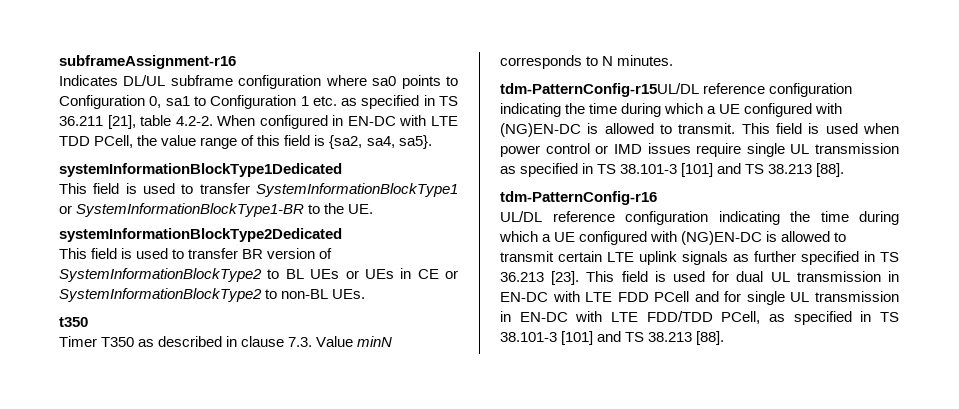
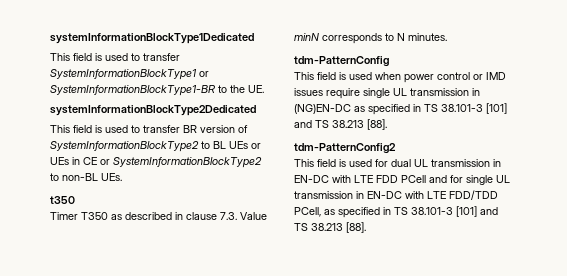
[59,55,236,69] [59,75,459,89] [59,95,459,109] [59,115,458,129] [59,135,432,149] subframeAssignment-r16 // Indicates DL/UL subframe configuration where sa0 points to Configuration 0, sa1 to Configuration 1 etc. as specified in TS 36.211 [21], table 4.2-2. When configured in EN-DC with LTE TDD PCell, the value range of this field is {sa2, sa4, sa5}. // -> (50, 38) none
[500,83,853,97] [500,103,843,117] [500,123,736,137] tdm-PatternConfig-r15UL/DL reference configuration indicating the time during which a UE configured with (NG)EN-DC is allowed to transmit. -> [294,56,389,67] tdm-PatternConfig //
(899, 148) none -> [472,88,480,96] [294,104,351,114] in (NG)EN-DC
[500,191,657,205] [500,211,899,225] [499,231,847,245] [500,251,899,265] [500,271,580,285] tdm-PatternConfig-r16 // UL/DL reference configuration indicating the time during which a UE configured with (NG)EN-DC is allowed to transmit certain LTE uplink signals as further specified in TS 36.213 [23]. -> [294,143,396,154] tdm-PatternConfig2 //

